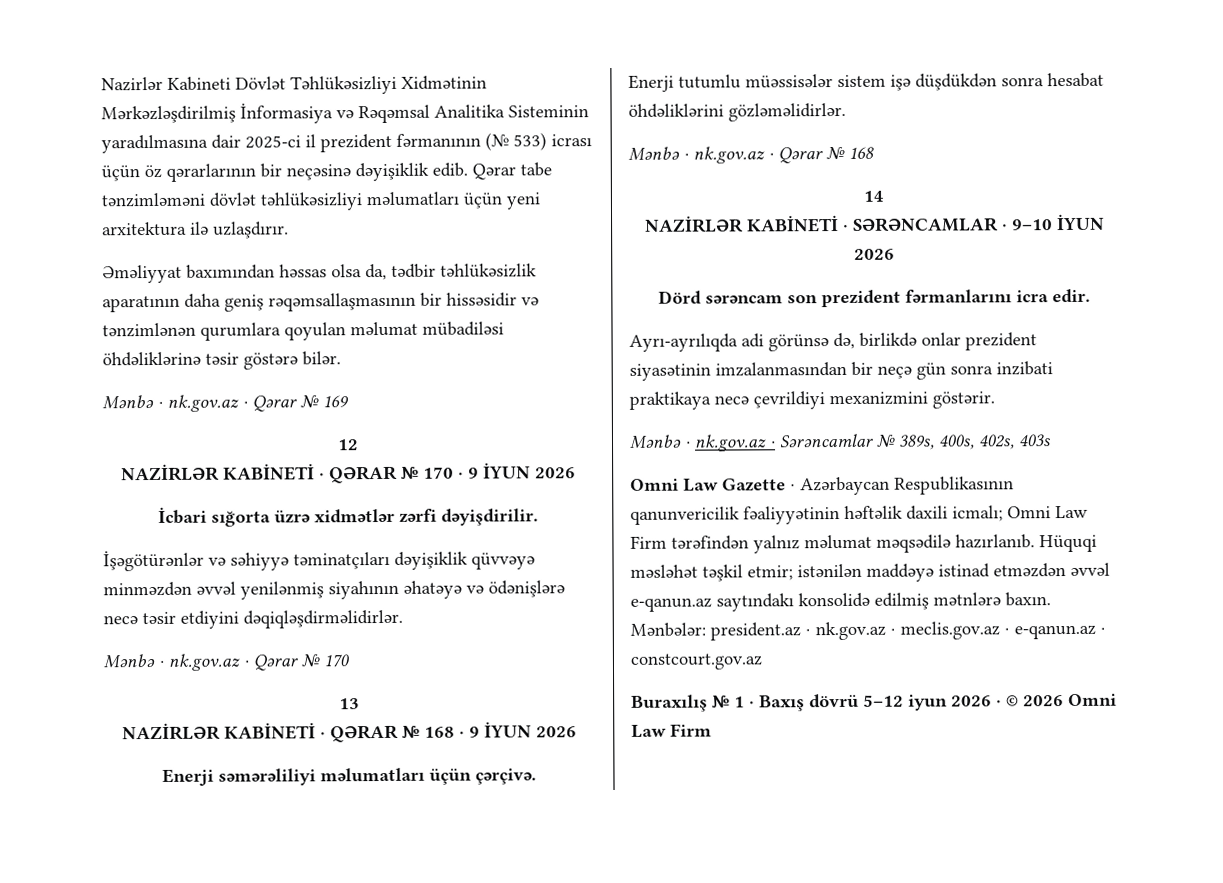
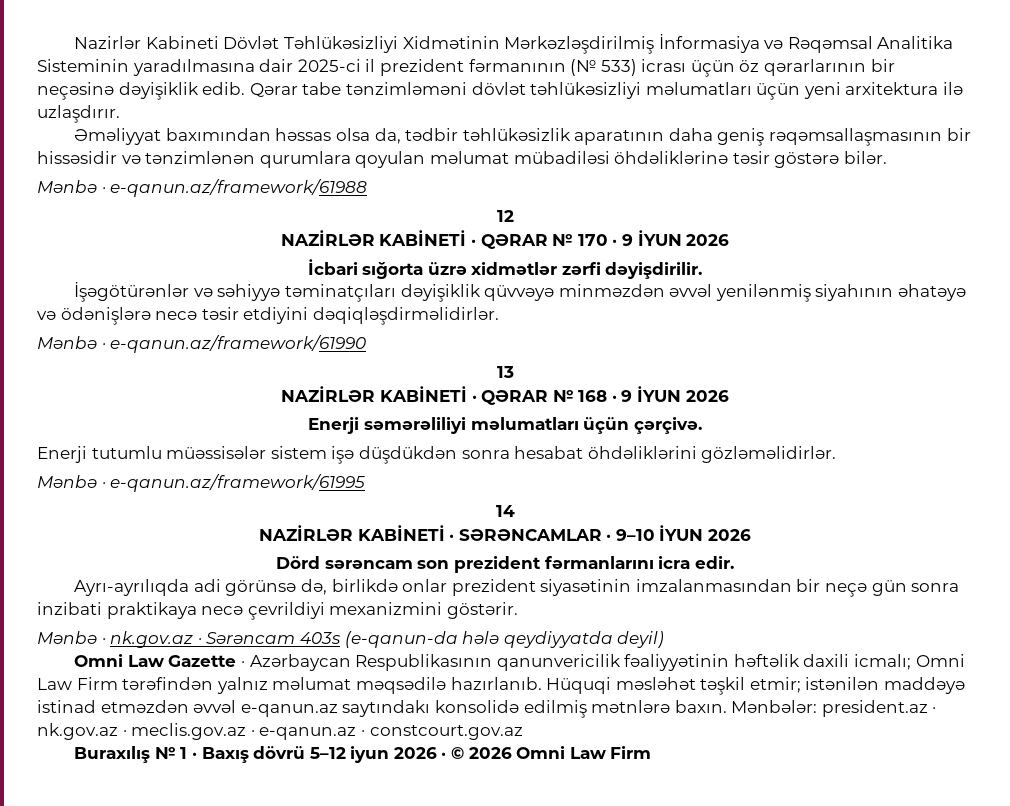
[167,394,349,412] nk.gov.az · Qərar № 169 -> [110,179,368,197] e-qanun.az/framework/61988
[168,653,350,671] nk.gov.az · Qərar № 170 -> [110,335,367,353] e-qanun.az/framework/61990
[693,146,875,164] nk.gov.az · Qərar № 168 -> [110,474,366,492] e-qanun.az/framework/61995
[779,433,1051,450] Sərəncamlar № 389s, 400s, 402s, 403s -> [206,631,665,648] Sərəncam 403s (e-qanun-da hələ qeydiyyatda deyil)

